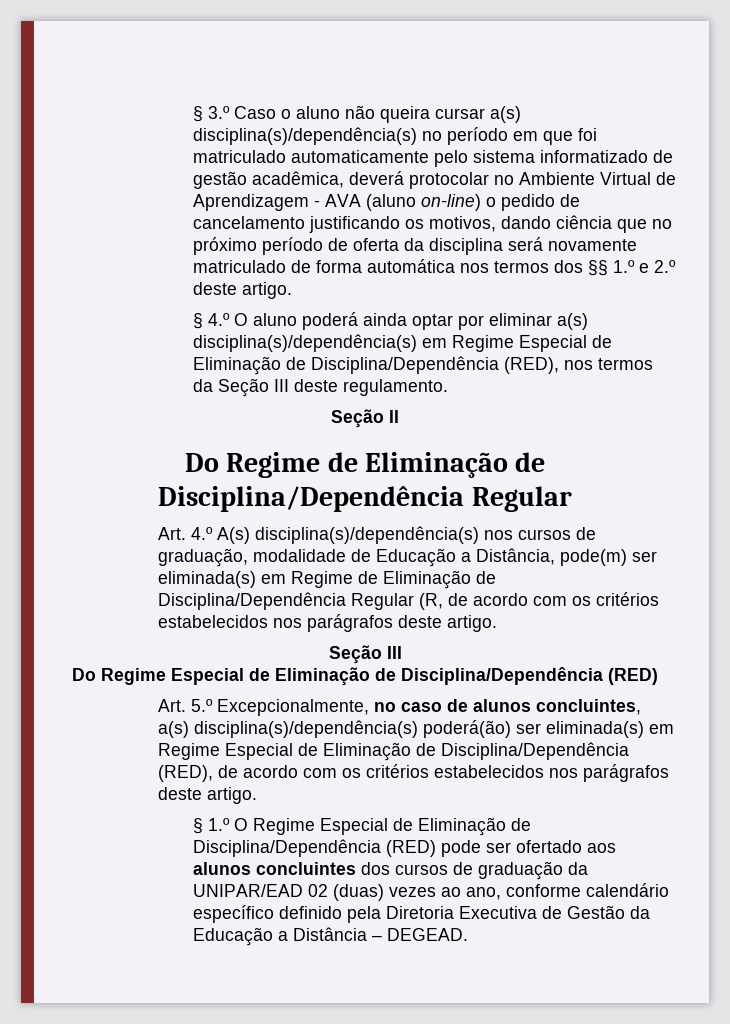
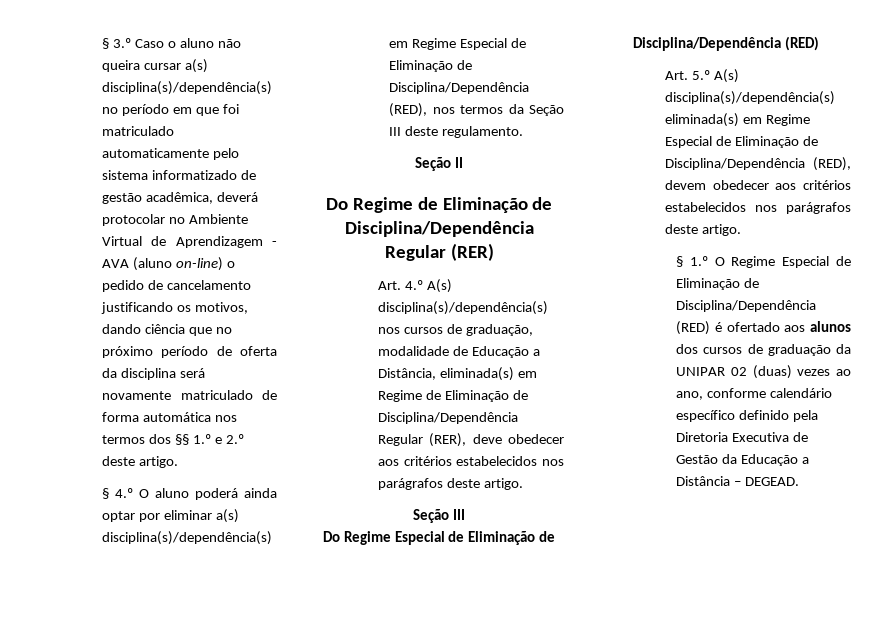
(572, 499) none -> [450,243,494,261] (RER)
[559,549,657,566] pode(m) ser -> (436, 374) none
[418,593,591,610] (R, de acordo com os -> [429,433,564,447] [377,459,399,466] (RER), deve obedecer aos
[216,699,641,716] [157,720,541,738] Excepcionalmente, no caso de alunos concluintes, a(s) disciplina(s)/dependência(s) poderá(ão) ser -> [713,69,739,83] [664,91,835,105] A(s) disciplina(s)/dependência(s)
[217,765,361,778] de acordo com os -> [664,180,797,190] devem obedecer aos
[440,840,511,857] pode ser -> [714,322,722,332] é
[255,862,356,875] concluintes -> (851, 326) none
[192,884,303,897] UNIPAR/EAD -> [676,367,725,376] UNIPAR

